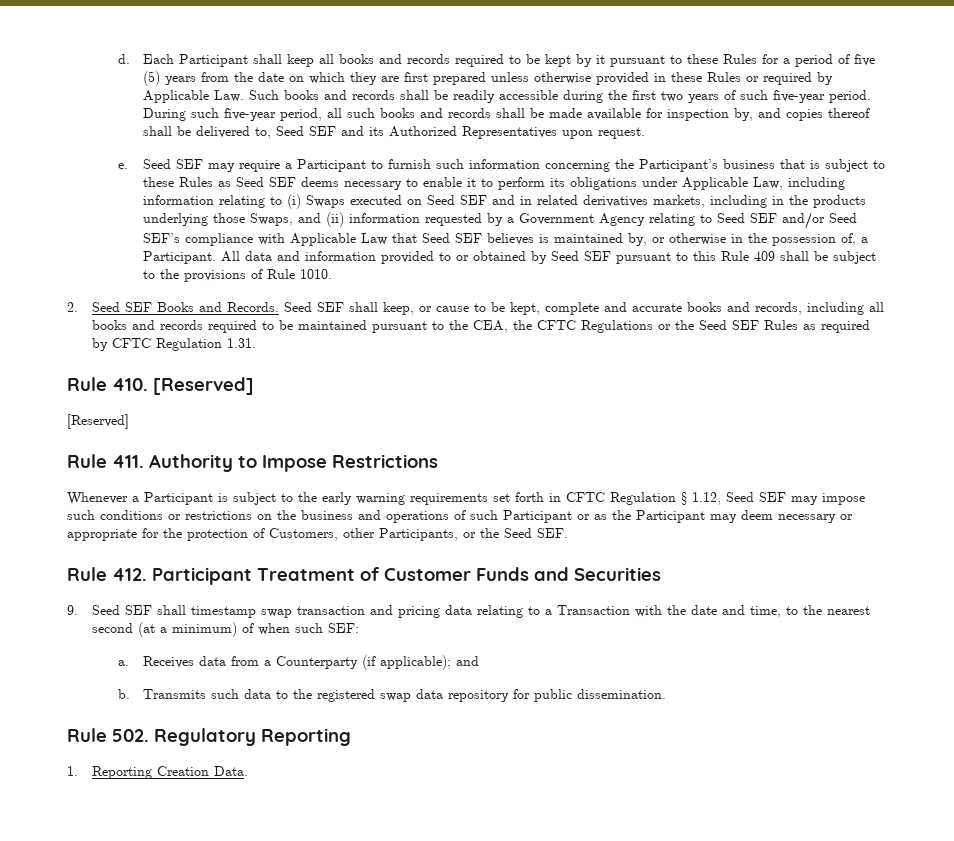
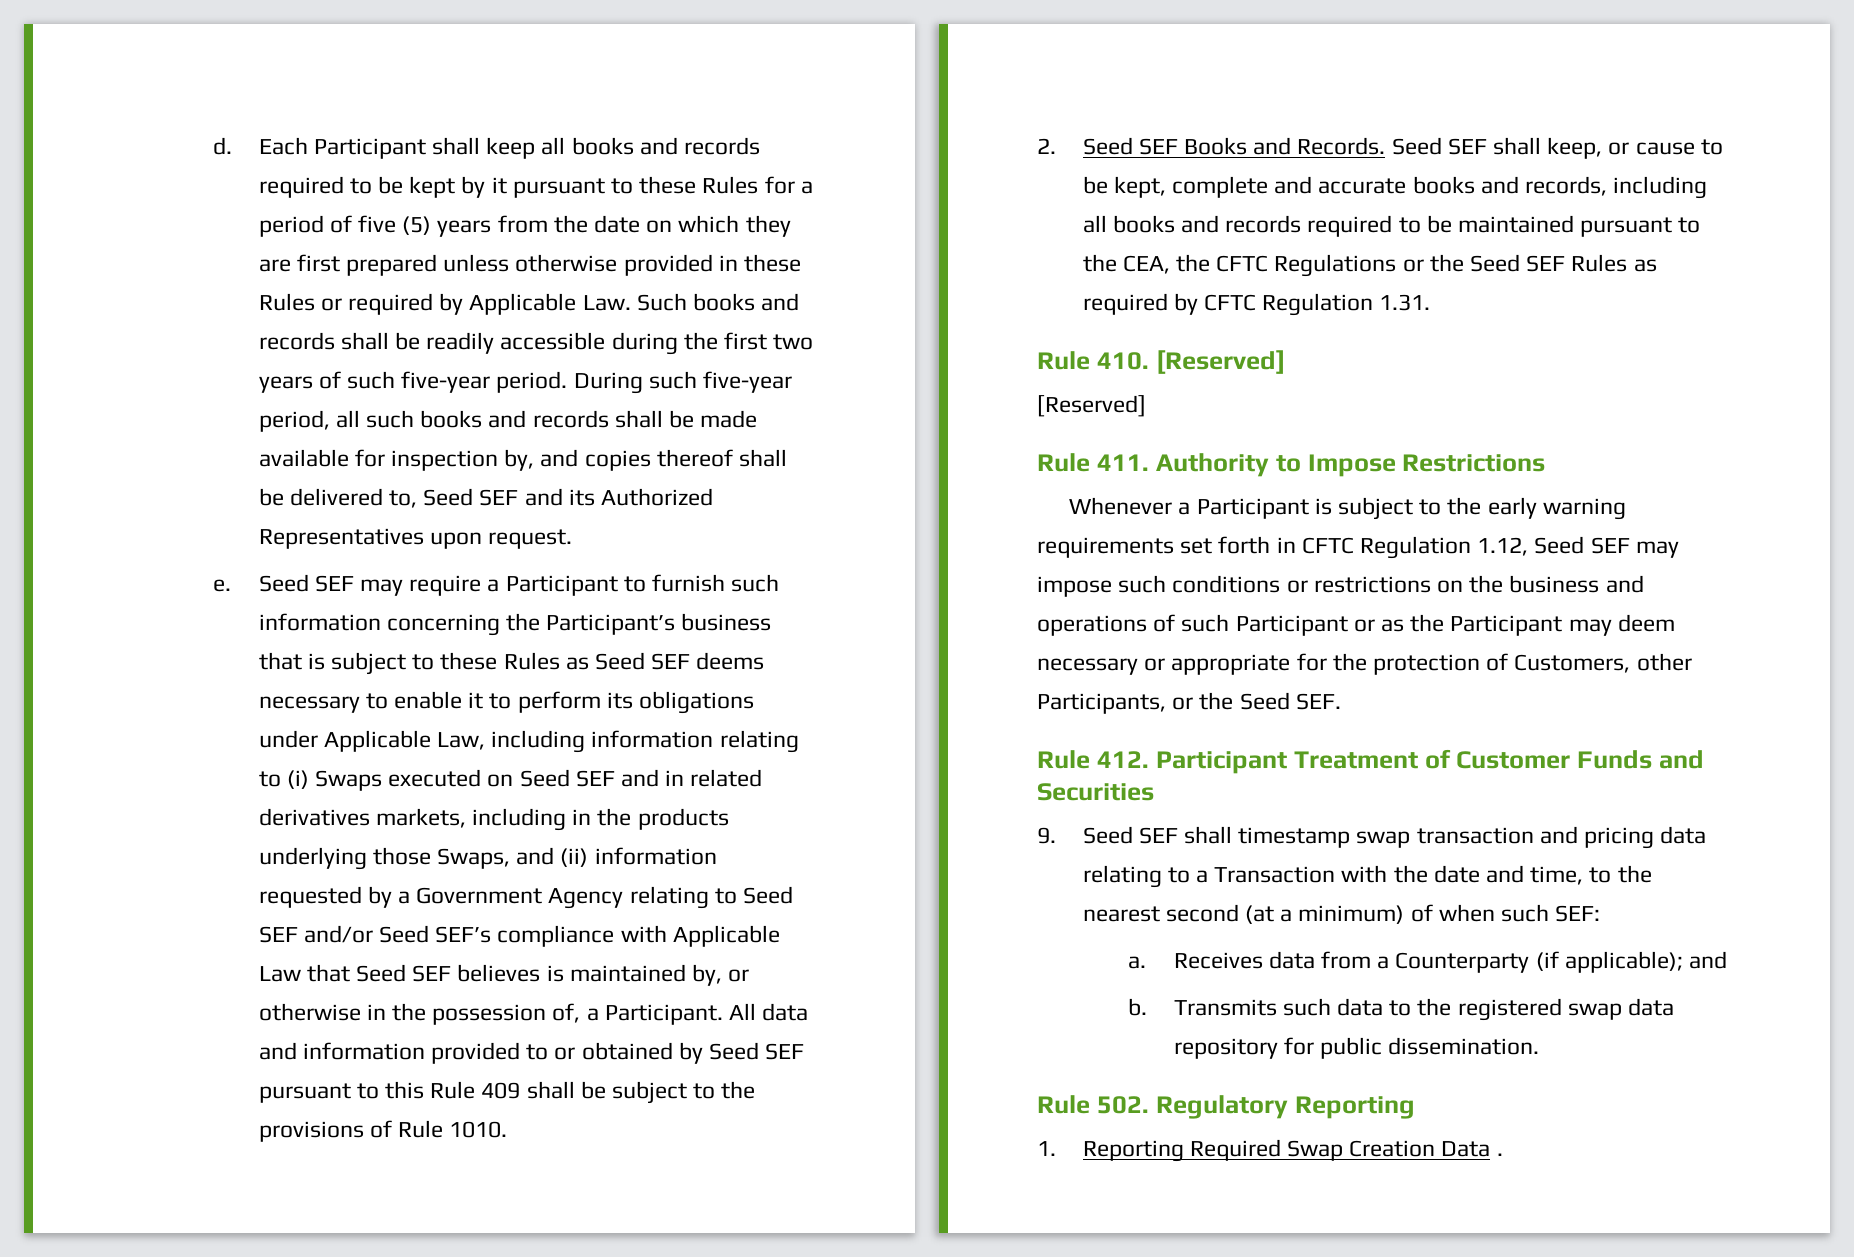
[681,492,687,505] § -> (1472, 547) none
[157,766,249,776] Creation Data. -> [1189,1139,1503,1161] Required Swap Creation Data .

